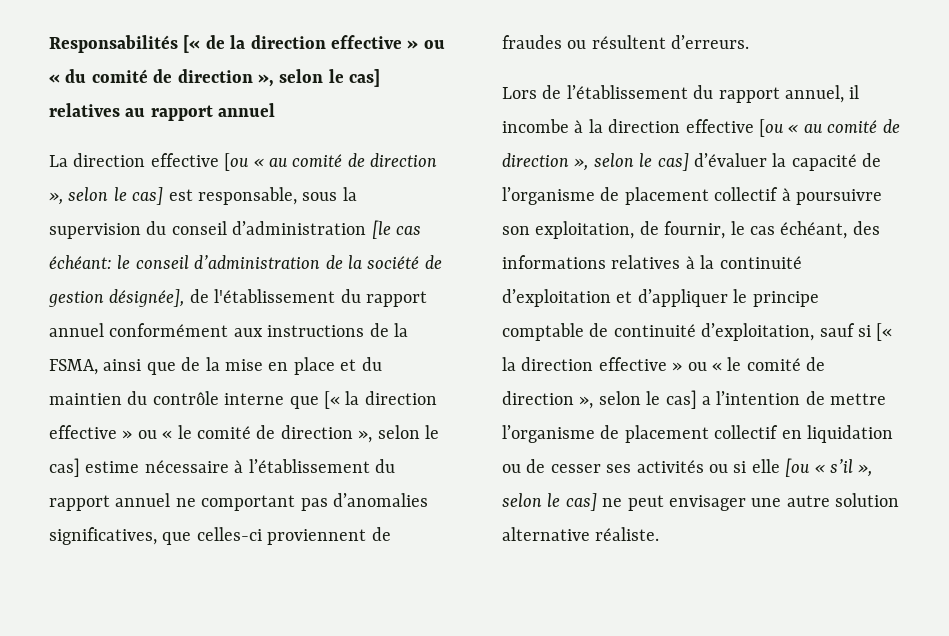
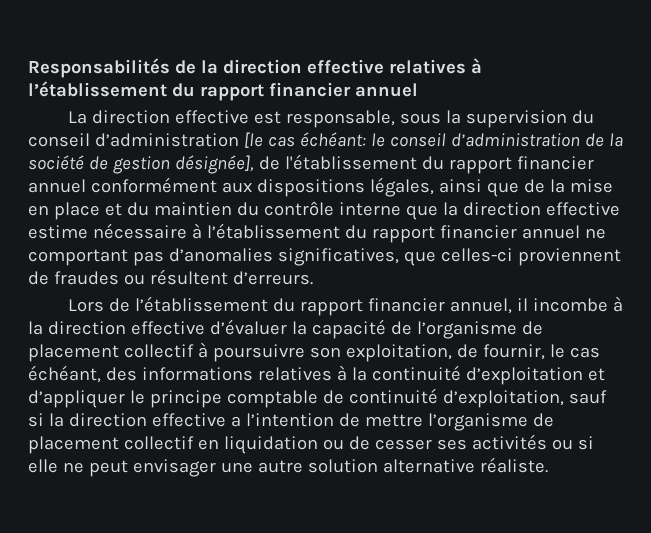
[183,35,201,53] [« -> (170, 68) none
[407,40,445,49] [49,69,381,87] [49,103,276,121] [49,153,438,171] [49,187,164,205] » ou « du comité de direction », selon le cas] relatives au rapport annuel // La direction effective [ou « au comité de direction », selon le cas] -> [388,58,482,74] [28,81,418,101] [67,110,249,124] relatives à l’établissement du rapport financier annuel // La direction effective
(427, 299) none -> [516,156,594,170] financier
[267,323,408,337] [49,359,98,375] instructions de la FSMA, -> [256,177,434,197] dispositions légales,
[324,391,437,409] [49,425,439,443] [49,458,80,477] [« la direction effective » ou « le comité de direction », selon le cas] -> [442,202,620,216] la direction effective
(110, 503) none -> [439,225,517,239] financier
(780, 95) none -> [367,298,445,312] financier
[759,119,900,137] [502,153,689,171] [ou « au comité de direction », selon le cas] -> (205, 328) none
[876,323,893,341] [502,357,826,371] [502,390,697,409] [« la direction effective » ou « le comité de direction », selon le cas] -> [48,413,226,427] la direction effective
[785,458,873,477] [502,493,597,511] [ou « s’il », selon le cas] -> (58, 466) none

